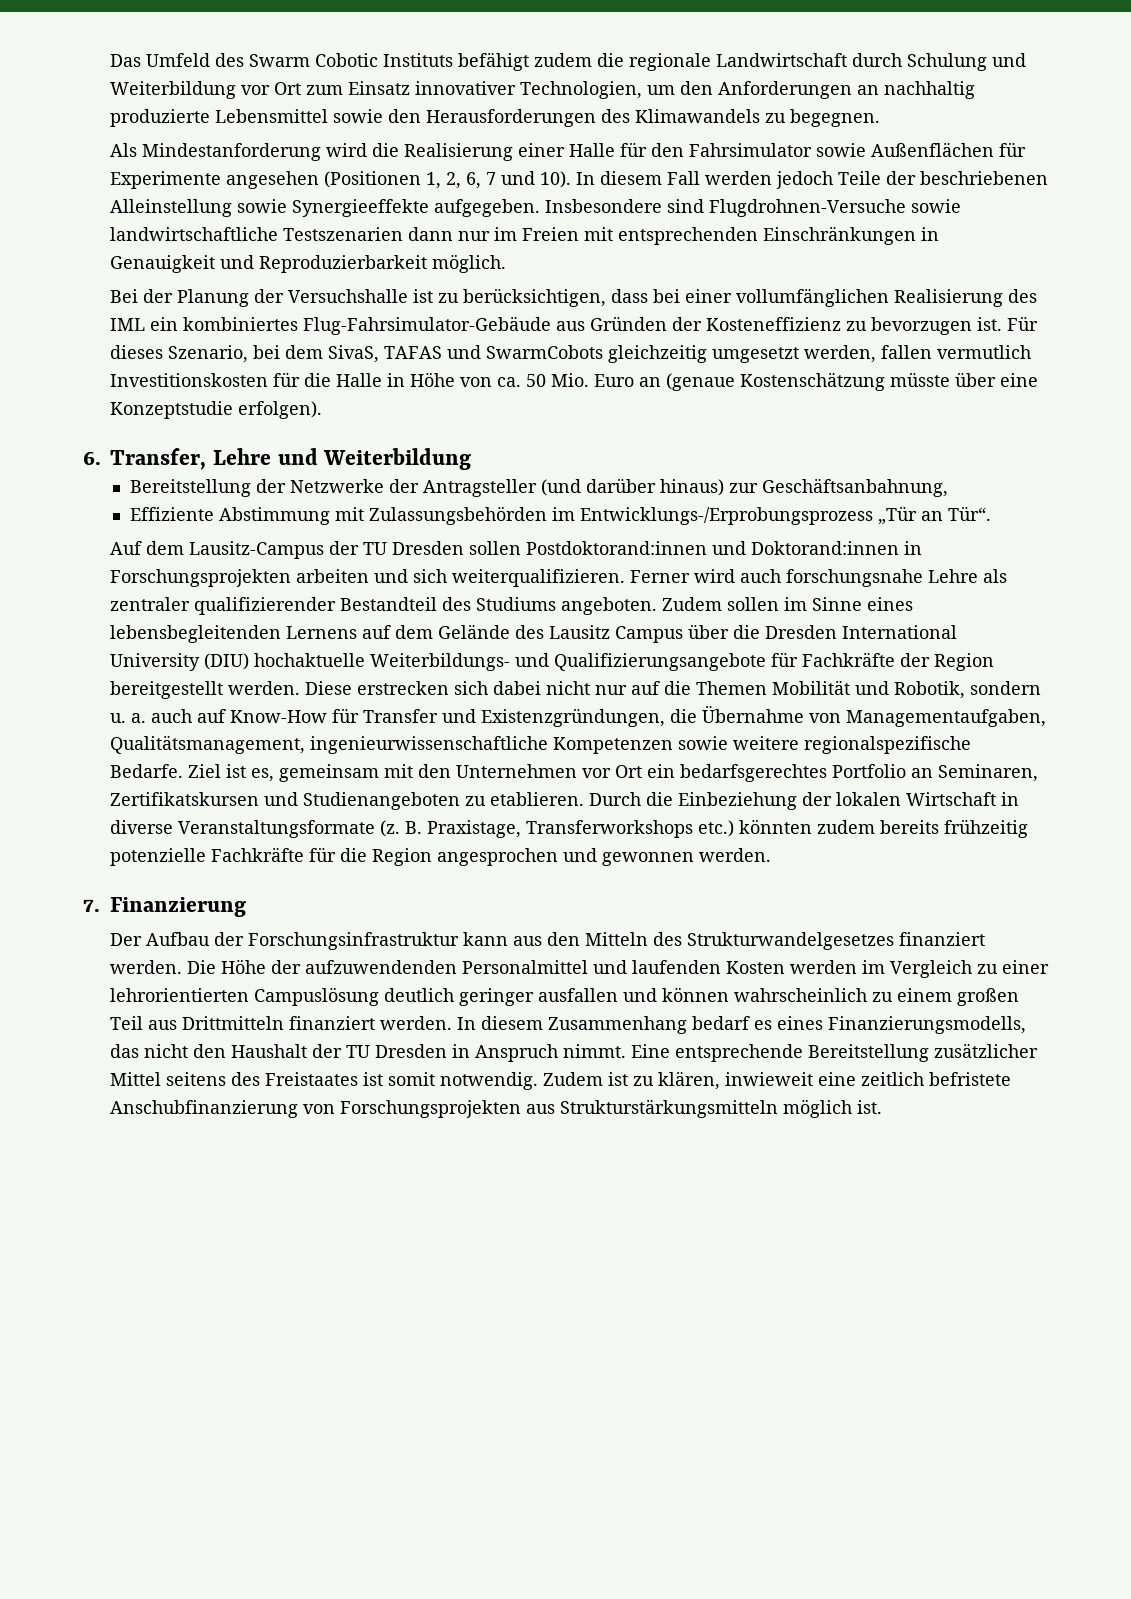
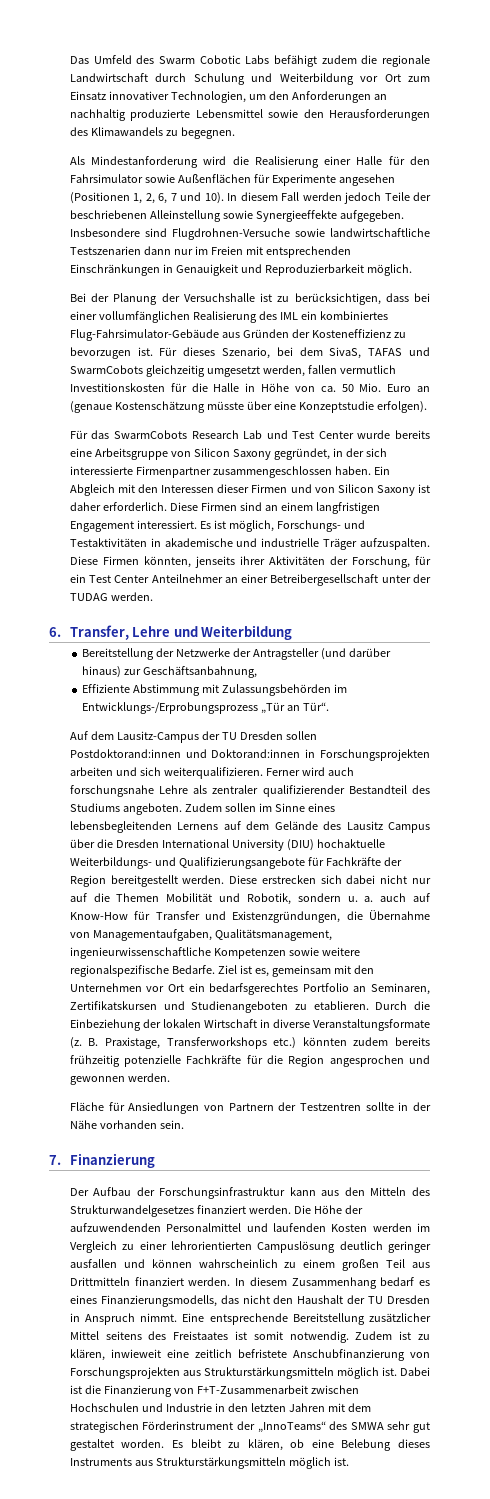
[382,53,453,67] Instituts -> [245,55,270,64] Labs
(322, 410) none -> [69,430,430,439] [69,448,387,460] [69,466,390,478] [69,484,430,496] [69,502,380,514] [69,520,365,532] [69,538,430,550] [69,556,432,568] [69,574,432,586] [69,592,153,601] // Für das SwarmCobots Research Lab und Test Center wurde bereits eine Arbeitsgruppe von Silicon Saxony gegründet, in der sich interessierte Firmenpartner zusammengeschlossen haben. Ein Abgleich mit den Interessen dieser Firmen und von Silicon Saxony ist daher erforderlich. Diese Firmen sind an einem langfristigen Engagement interessiert. Es ist möglich, Forschungs- und Testaktivitäten in akademische und industrielle Träger aufzuspalten. Diese Firmen könnten, jenseits ihrer Aktivitäten der Forschung, für ein Test Center Anteilnehmer an einer Betreibergesellschaft unter der TUDAG werden.
(771, 855) none -> [69,1102,432,1114] [69,1120,184,1129] // Fläche für Ansiedlungen von Partnern der Testzentren sollte in der Nähe vorhanden sein.
(882, 1107) none -> [400,1367,430,1376] [69,1385,359,1397] [69,1403,371,1412] [69,1421,431,1433] [69,1439,430,1451] [69,1457,349,1469] Dabei ist die Finanzierung von F+T-Zusammenarbeit zwischen Hochschulen und Industrie in den letzten Jahren mit dem strategischen Förderinstrument der „InnoTeams“ des SMWA sehr gut gestaltet worden. Es bleibt zu klären, ob eine Belebung dieses Instruments aus Strukturstärkungsmitteln möglich ist.

